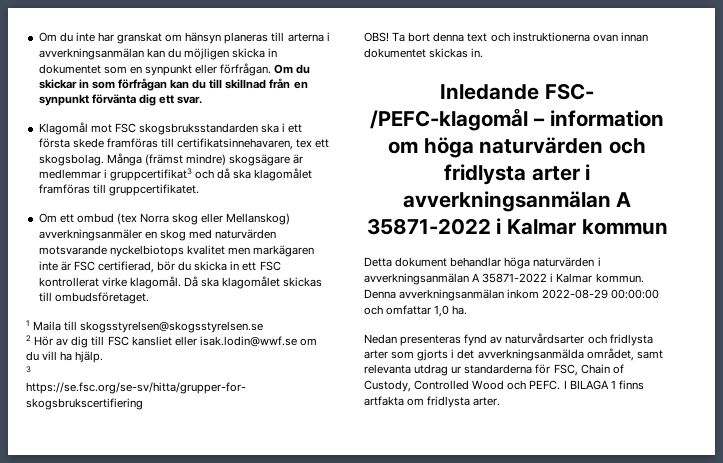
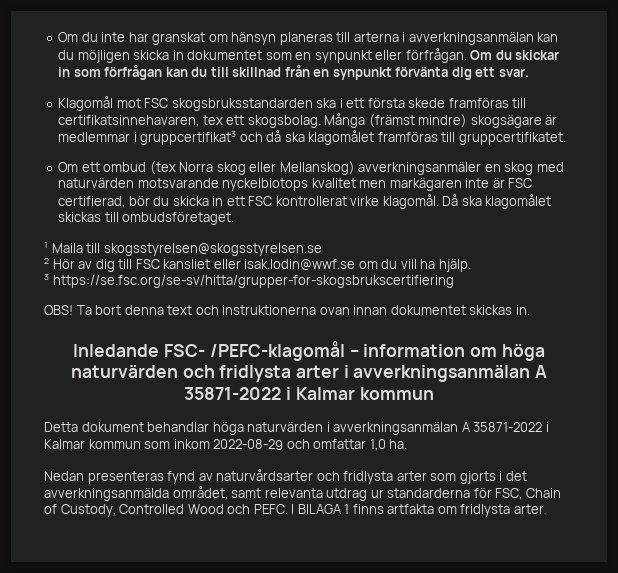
[595,273,644,283] [364,289,505,301] kommun. Denna avverkningsanmälan -> [88,439,171,449] kommun som
[611,289,660,299] 00:00:00 -> (284, 444) none

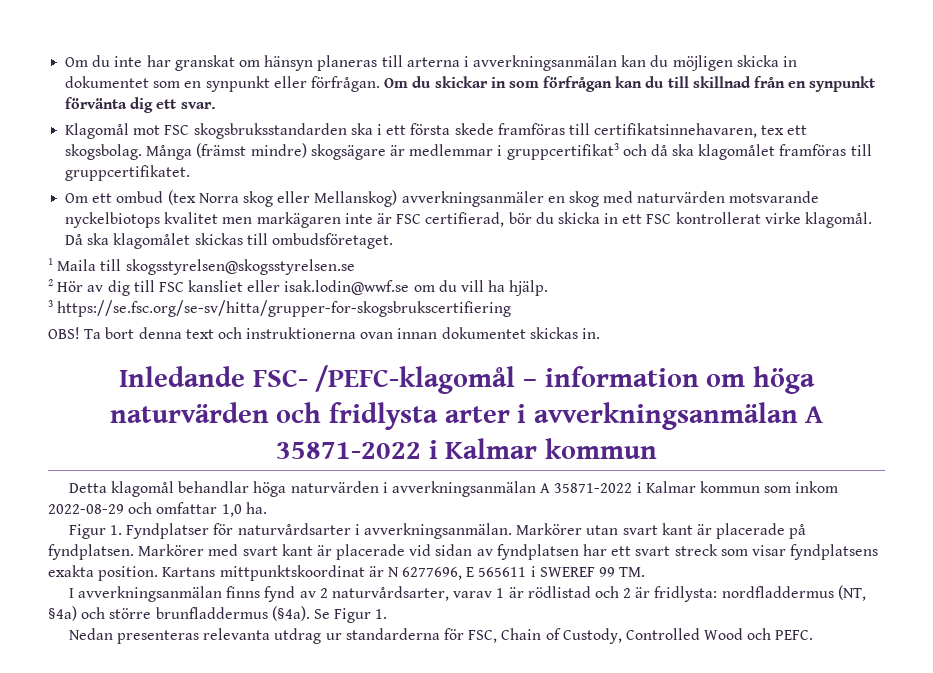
[81,422,144,432] dokument -> [111,481,175,497] klagomål
[44,469,527,484] [44,486,262,501] Nedan presenteras fynd av naturvårdsarter och fridlysta arter som gjorts i det avverkningsanmälda området, samt -> [68,523,807,539] [48,544,879,560] [48,565,646,581] [68,585,866,602] [48,606,388,623] [68,628,200,644] Figur 1. Fyndplatser för naturvårdsarter i avverkningsanmälan. Markörer utan svart kant är placerade på fyndplatsen. Markörer med svart kant är placerade vid sidan av fyndplatsen har ett svart streck som visar fyndplatsens exakta position. Kartans mittpunktskoordinat är N 6277696, E 565611 i SWEREF 99 TM. // I avverkningsanmälan finns fynd av 2 naturvårdsarter, varav 1 är rödlistad och 2 är fridlysta: nordfladdermus (NT, §4a) och större brunfladdermus (§4a). Se Figur 1. // Nedan presenteras
[291,504,547,517] I BILAGA 1 finns artfakta om fridlysta arter. -> (814, 635) none

